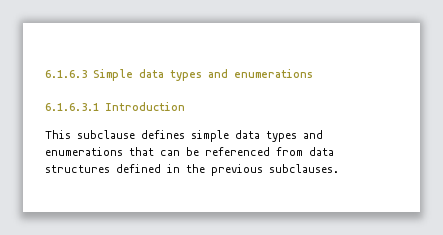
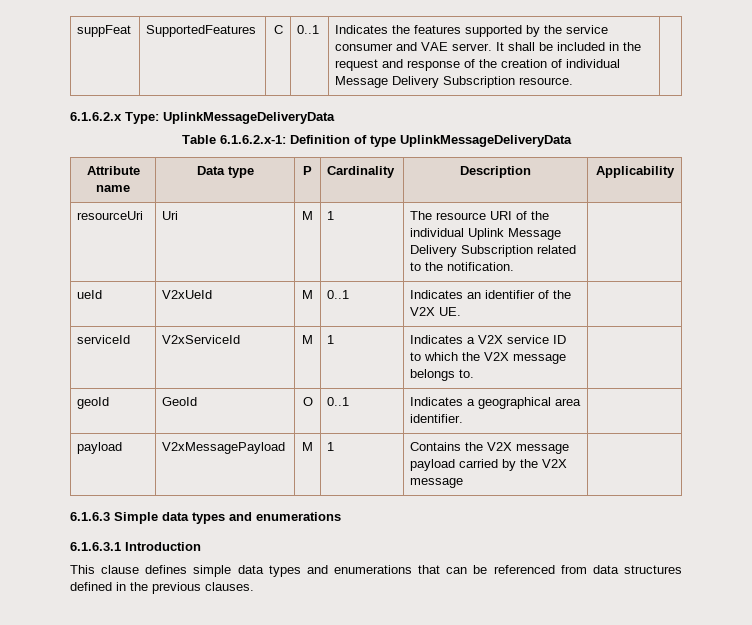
(45, 74) none -> [77,25,132,37] [146,25,257,37] [273,25,283,34] [297,25,320,34] [335,25,609,37] [335,42,642,51] [335,59,621,71] [335,76,574,88] [70,112,335,124] [181,135,572,147] [86,166,140,175] [96,185,130,192] [196,166,254,178] [303,166,312,175] [327,166,396,178] [460,166,531,178] [595,166,675,178] [77,211,144,220] [162,211,179,220] [302,211,313,220] [327,211,335,220] [410,211,550,220] [410,228,562,240] [410,245,577,257] [410,262,515,271] [77,290,103,299] [162,290,213,299] [302,290,313,299] [327,290,350,299] [410,290,572,299] [410,307,462,316] [77,335,131,344] [162,335,241,344] [302,335,313,344] [327,335,335,344] [410,335,567,344] [410,352,567,364] [410,369,475,381] [77,397,110,409] [162,397,198,406] [302,397,313,406] [327,397,350,406] [410,397,582,409] [410,414,464,423] [77,442,123,454] [162,442,286,454] [302,442,313,451] [327,442,335,451] [410,442,570,454] [410,459,568,471] [410,478,464,488] suppFeat | SupportedFeatures | C | 0..1 | Indicates the features supported by the service consumer and VAE server. It shall be included in the request and response of the creation of individual Message Delivery Subscription resource. | // 6.1.6.2.x Type: UplinkMessageDeliveryData // Table 6.1.6.2.x-1: Definition of type UplinkMessageDeliveryData // Attribute name | Data type | P | Cardinality | Description | Applicability // resourceUri | Uri | M | 1 | The resource URI of the individual Uplink Message Delivery Subscription related to the notification. | // ueId | V2xUeId | M | 0..1 | Indicates an identifier of the V2X UE. | // serviceId | V2xServiceId | M | 1 | Indicates a V2X service ID to which the V2X message belongs to. | // geoId | GeoId | O | 0..1 | Indicates a geographical area identifier. | // payload | V2xMessagePayload | M | 1 | Contains the V2X message payload carried by the V2X message | //
[77,130,135,139] subclause -> [101,565,140,574] clause
[269,164,339,173] subclauses. -> [205,582,254,591] clauses.

